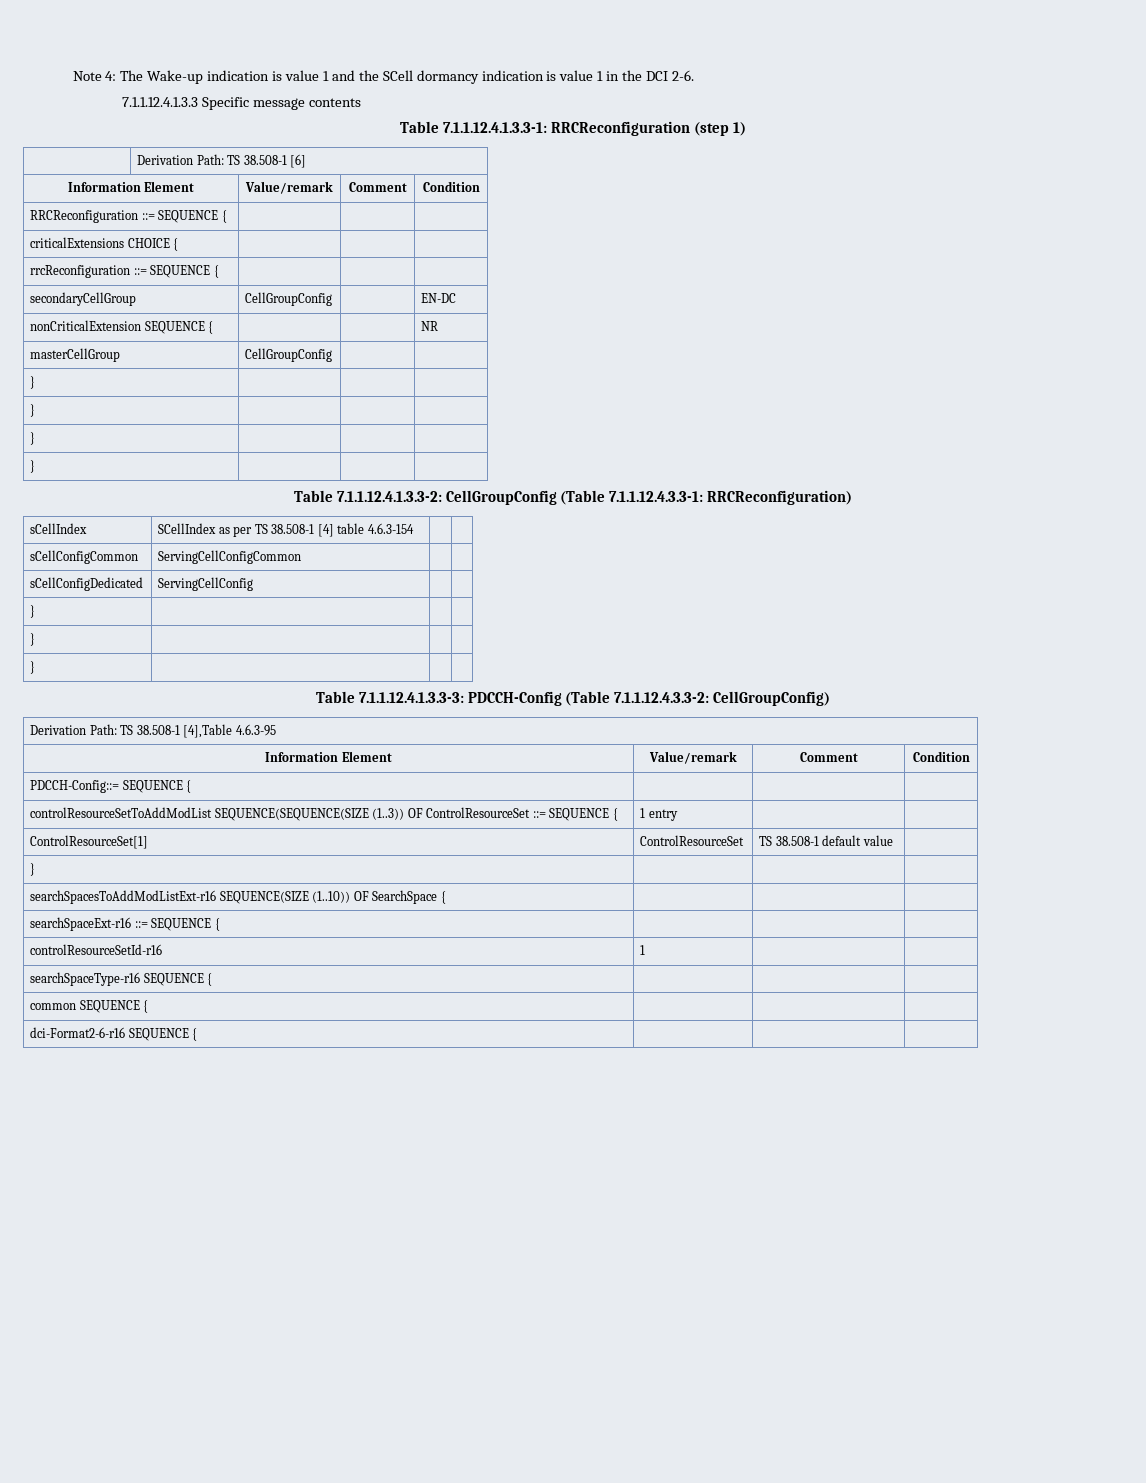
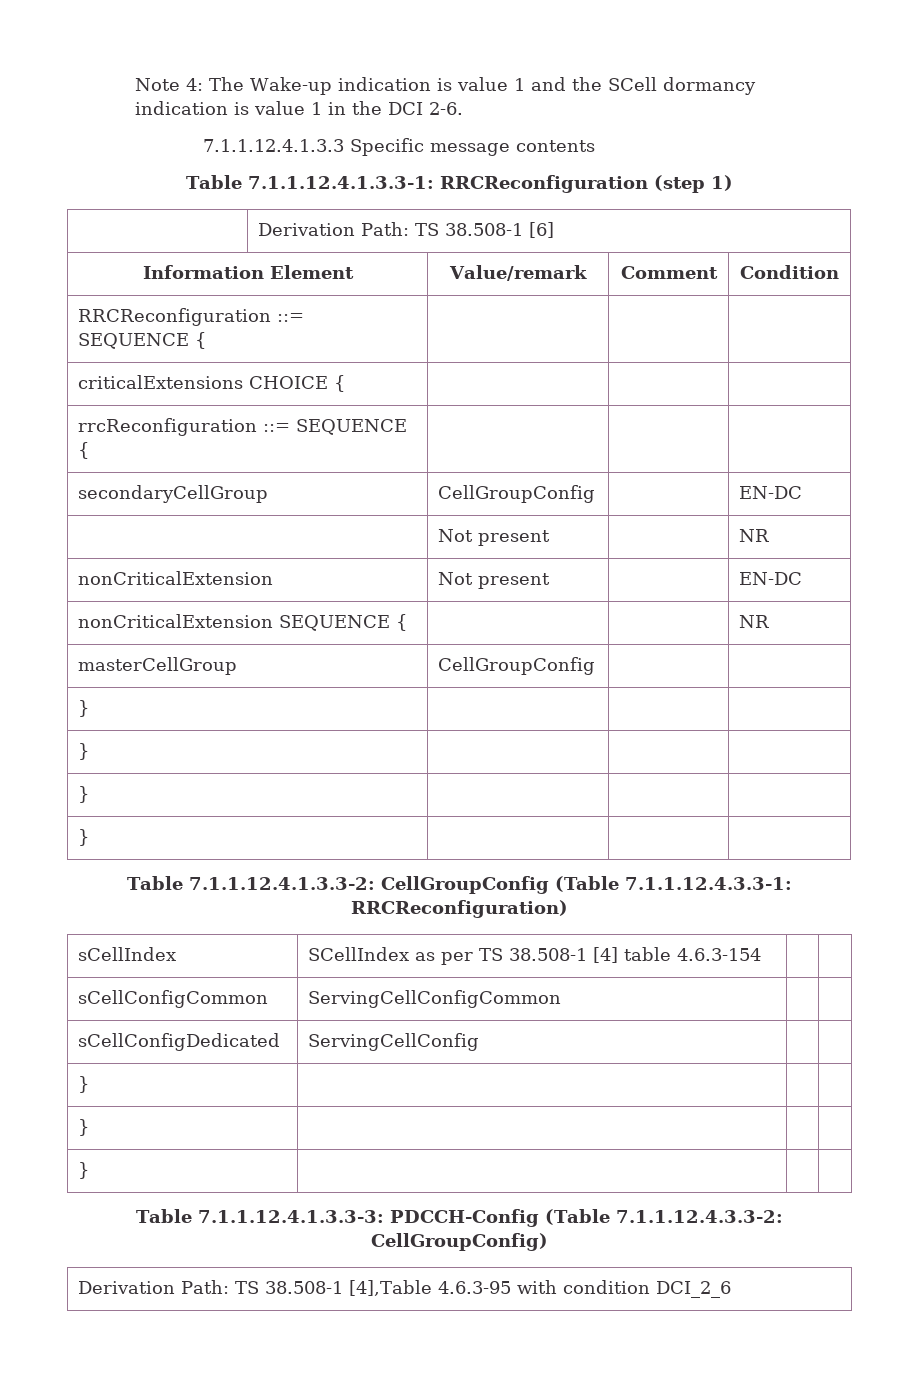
(457, 298) none -> [438,529,551,546] [739,529,770,542] [78,571,274,585] [438,572,551,589] [739,572,803,585] // | Not present | | NR // nonCriticalExtension | Not present | | EN-DC
[265,751,392,762] [648,751,737,764] [799,752,858,762] [912,751,970,762] [30,780,192,793] [30,807,618,821] [640,808,678,821] [30,835,149,849] [640,835,745,846] [759,835,893,846] [30,863,36,876] [30,890,446,904] [30,917,220,931] [30,944,163,955] [640,945,646,955] [30,972,213,986] [30,1000,149,1013] [30,1027,198,1041] // Information Element | Value/remark | Comment | Condition // PDCCH-Config::= SEQUENCE { | | | // controlResourceSetToAddModList SEQUENCE(SEQUENCE(SIZE (1..3)) OF ControlResourceSet ::= SEQUENCE { | 1 entry | | // ControlResourceSet[1] | ControlResourceSet | TS 38.508-1 default value | // } | | | // searchSpacesToAddModListExt-r16 SEQUENCE(SIZE (1..10)) OF SearchSpace { | | | // searchSpaceExt-r16 ::= SEQUENCE { | | | // controlResourceSetId-r16 | 1 | | // searchSpaceType-r16 SEQUENCE { | | | // common SEQUENCE { | | | // dci-Format2-6-r16 SEQUENCE { | | | -> [517,1280,732,1298] with condition DCI_2_6

